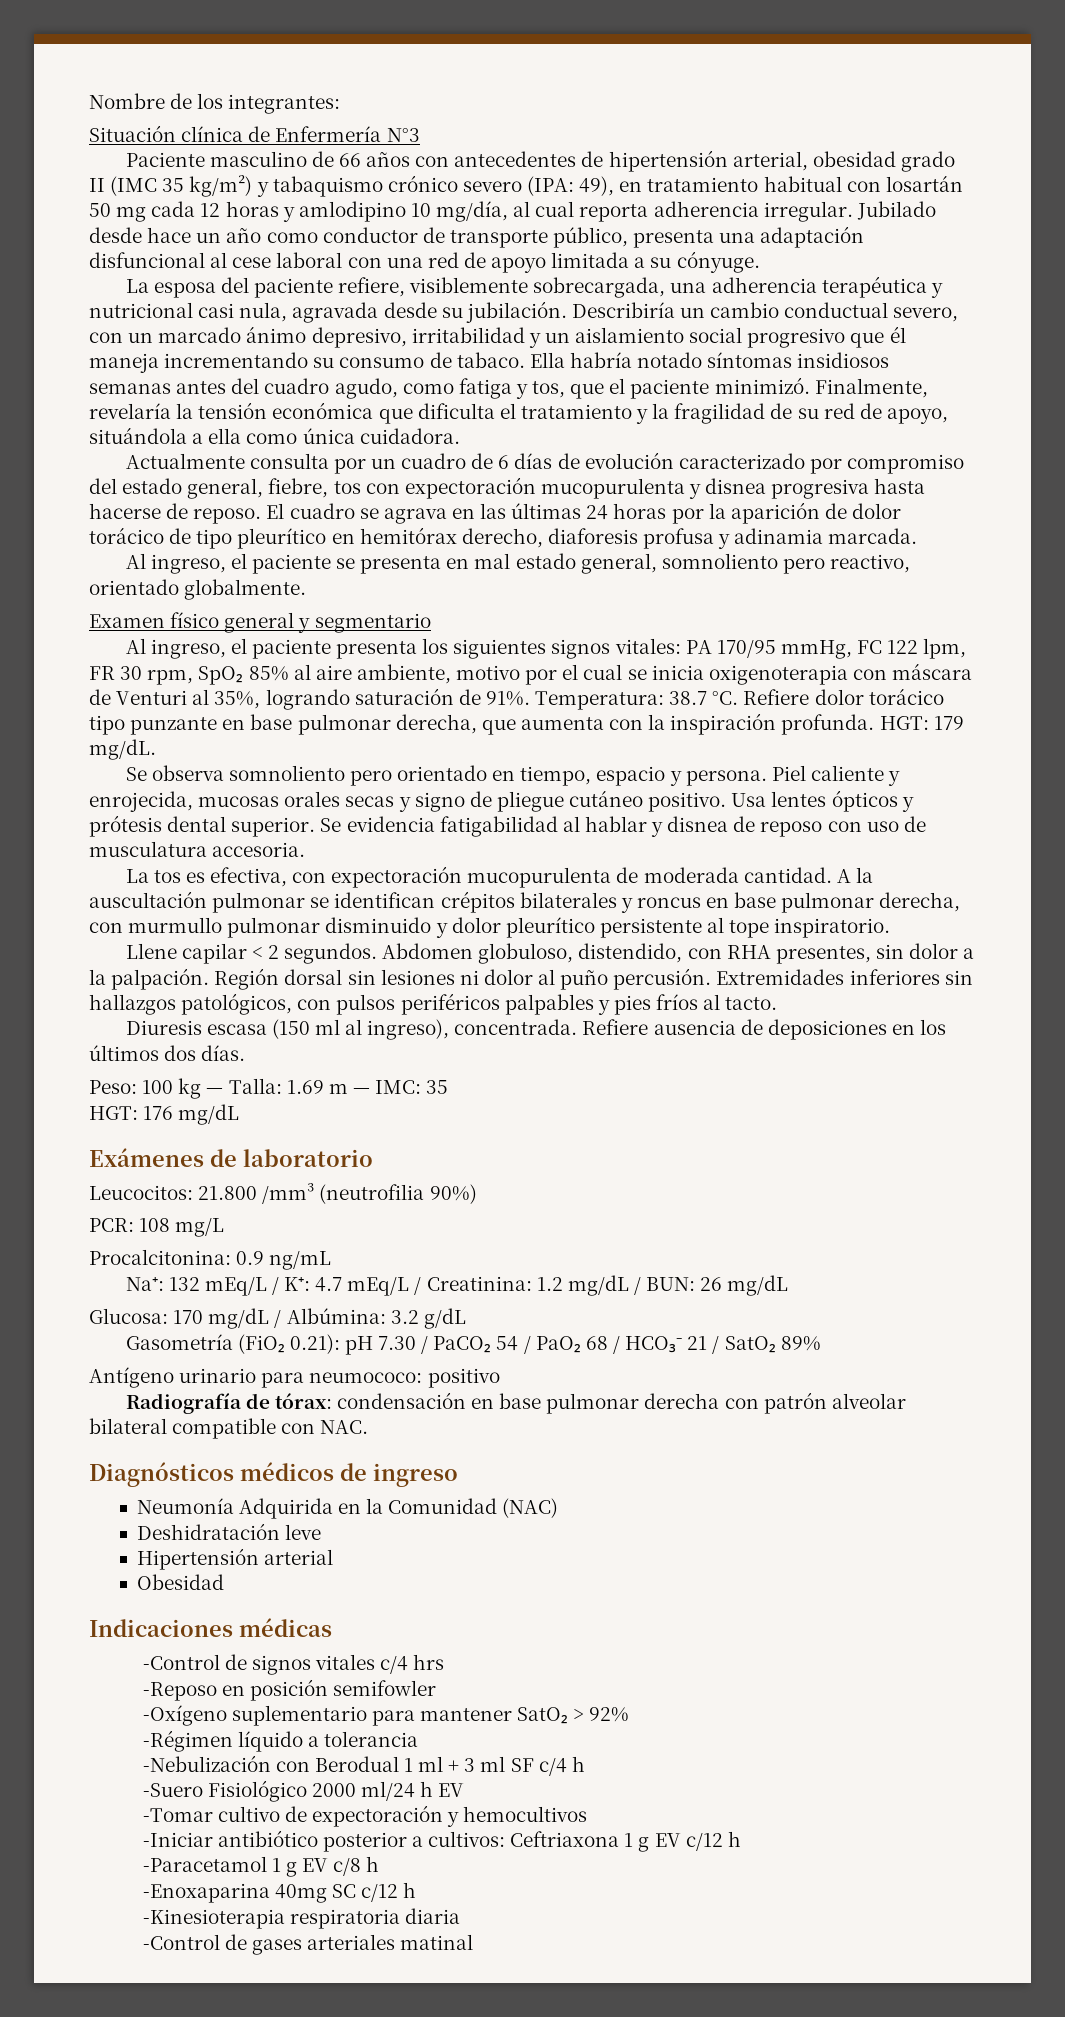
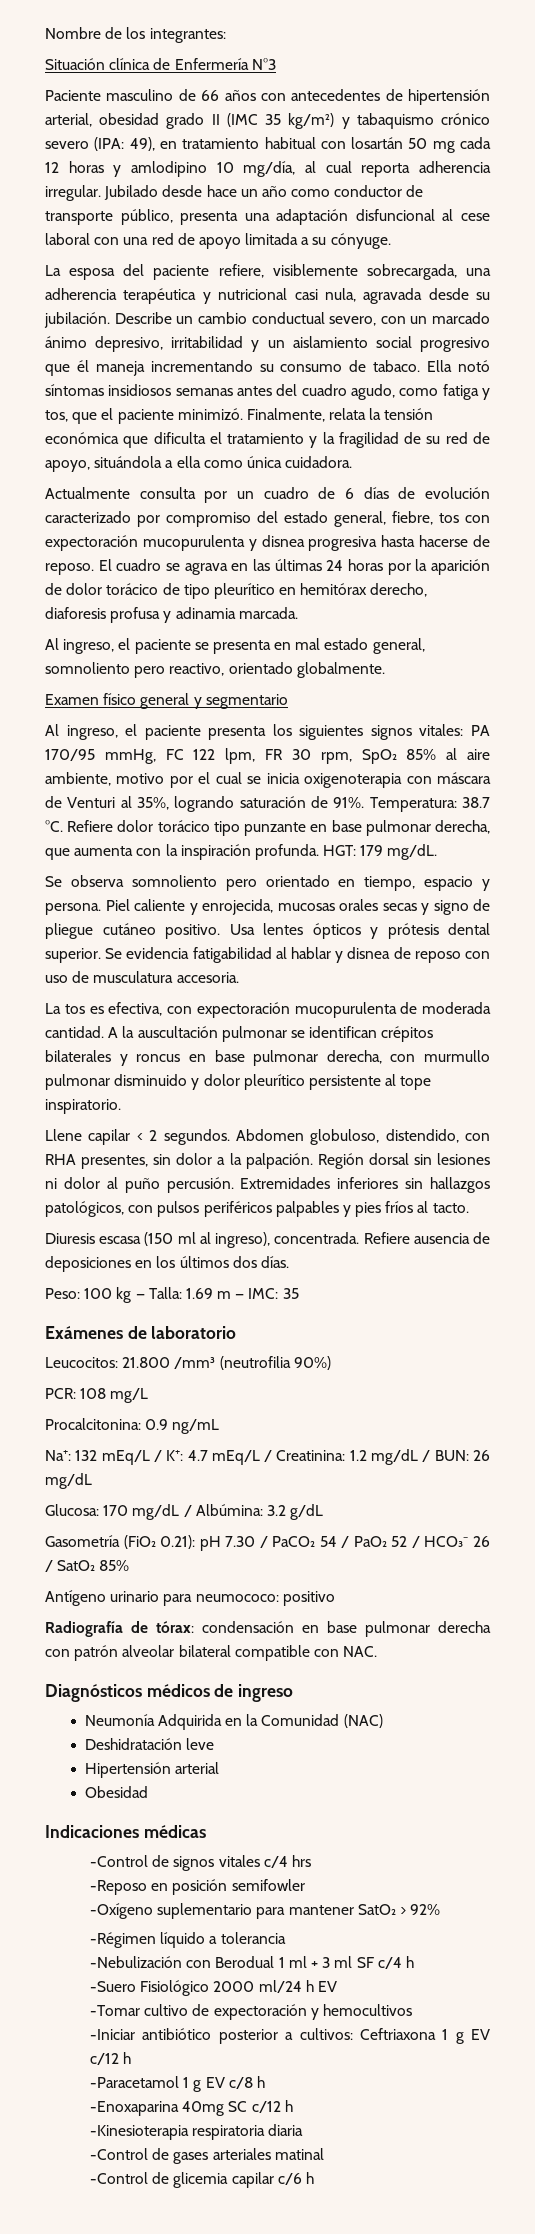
[571,302,675,318] Describiría -> [114,312,172,324] Describe
[569,352,703,368] habría notado -> [458,360,491,372] notó
[89,403,171,419] revelaría -> [329,408,367,420] relata
[89,1104,240,1125] // HGT: 176 mg/dL -> (299, 1293) none
[585,1336,608,1350] 68 -> [391,1536,408,1547] 52
[687,1336,708,1350] 21 -> [473,1536,491,1547] 26
[780,1336,821,1351] 89% -> [99,1560,130,1571] 85%
(474, 1942) none -> [90,2172,315,2188] // -Control de glicemia capilar c/6 h

